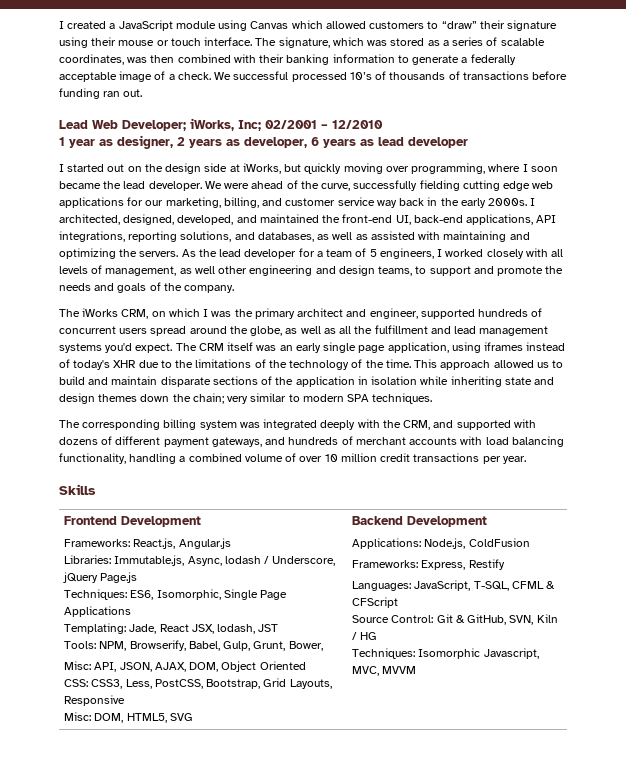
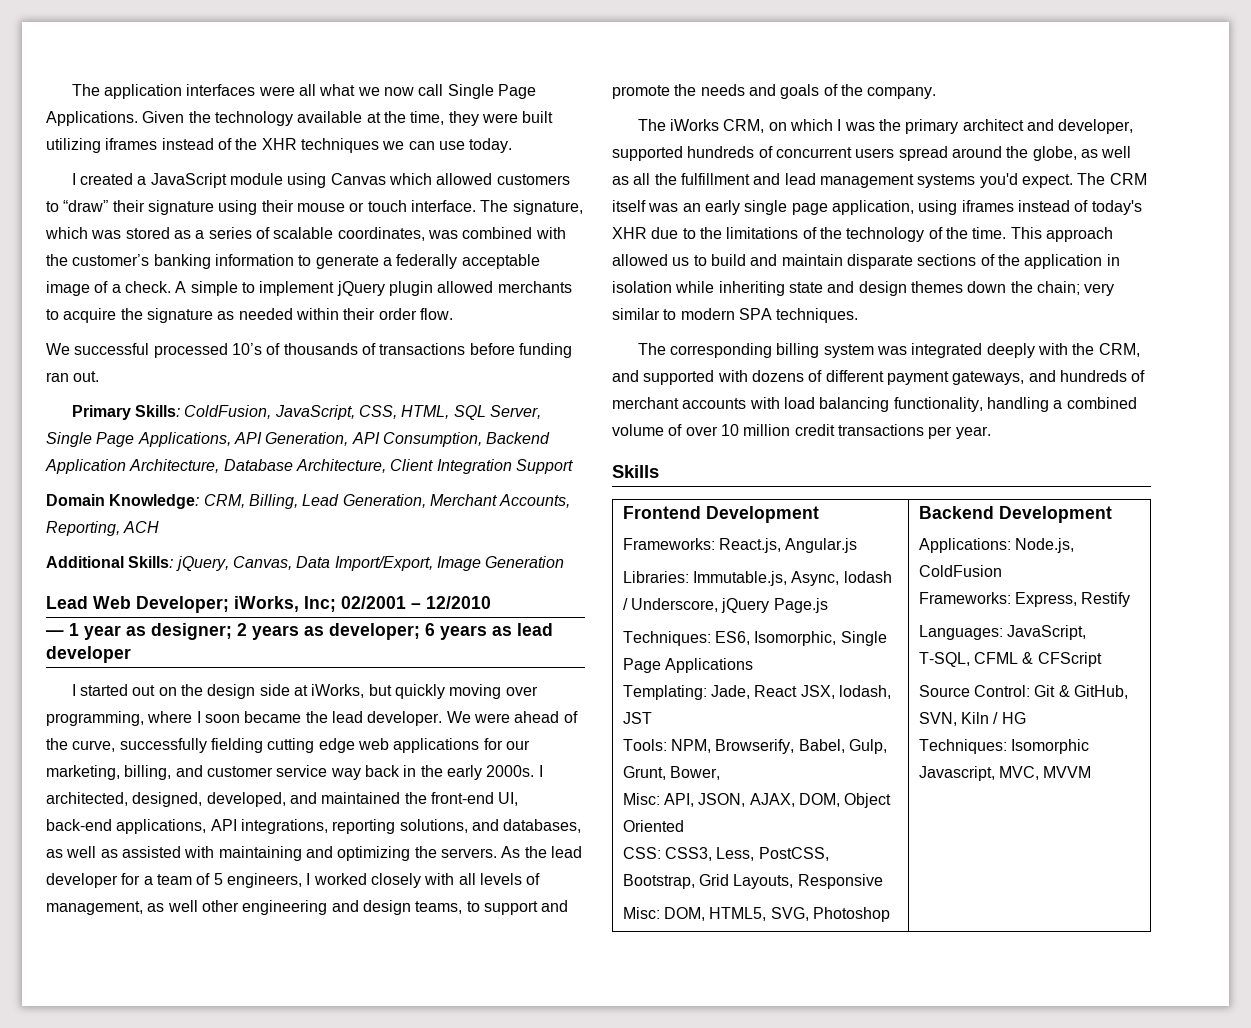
(59, 25) none -> [71,84,536,99] [46,111,554,126] [46,138,513,153] The application interfaces were all what we now call Single Page Applications. Given the technology available at the time, they were built utilizing iframes instead of the XHR techniques we can use today. //
[150,55,175,63] then -> (458, 234) none
[259,54,285,63] their -> [46,254,150,266] the customer’s
(211, 76) none -> [175,281,572,296] [46,308,453,323] A simple to implement jQuery plugin allowed merchants to acquire the signature as needed within their order flow. //
(143, 93) none -> [71,405,541,420] [46,432,551,447] [45,459,573,474] [46,494,571,509] [46,521,160,536] [46,556,565,571] // Primary Skills: ColdFusion, JavaScript, CSS, HTML, SQL Server, Single Page Applications, API Generation, API Consumption, Backend Application Architecture, Database Architecture, Client Integration Support // Domain Knowledge: CRM, Billing, Lead Generation, Merchant Accounts, Reporting, ACH // Additional Skills: jQuery, Canvas, Data Import/Export, Image Generation
(383, 124) none -> [46,630,64,636] —
[117,135,173,149] designer, -> [151,623,232,640] designer;
[244,137,307,148] developer, -> [329,623,420,640] developer;
[369,308,418,319] engineer, -> [1058,119,1134,134] developer,
[169,713,193,721] SVG -> [770,907,890,922] SVG, Photoshop

